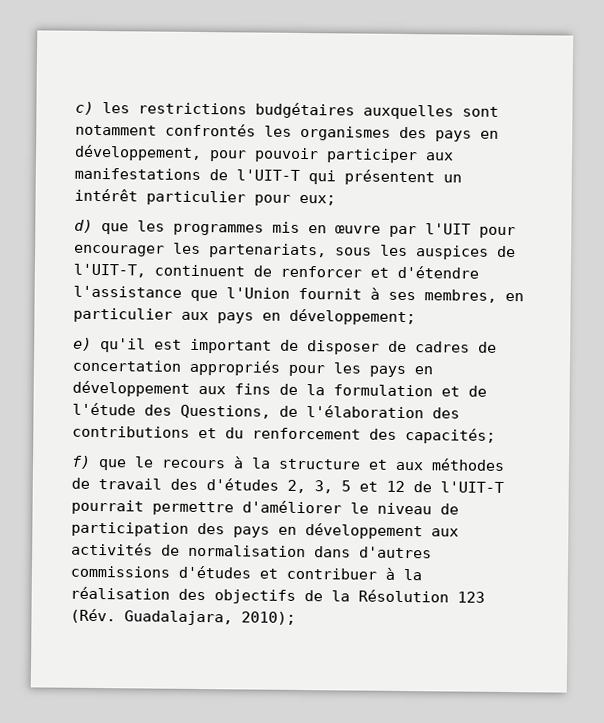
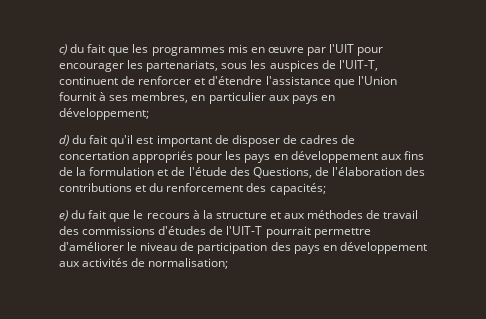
[102,102,499,120] [75,123,499,142] [74,144,454,164] [74,167,462,186] [74,188,336,206] [74,219,93,233] les restrictions budgétaires auxquelles sont notamment confrontés les organismes des pays en développement, pour pouvoir participer aux manifestations de l'UIT-T qui présentent un intérêt particulier pour eux; // d) -> [70,44,106,53] du fait
[73,337,92,351] e) -> [59,135,108,146] d) du fait
[71,455,91,469] f) -> [59,210,107,221] e) du fait
[206,478,405,494] d'études 2, 3, 5 et 12 -> [82,226,207,235] commissions d'études
[188,544,432,559] [70,565,422,581] [70,586,485,604] [70,608,296,626] normalisation dans d'autres commissions d'études et contribuer à la réalisation des objectifs de la Résolution 123 (Rév. Guadalajara, 2010); -> [148,258,229,269] normalisation;

